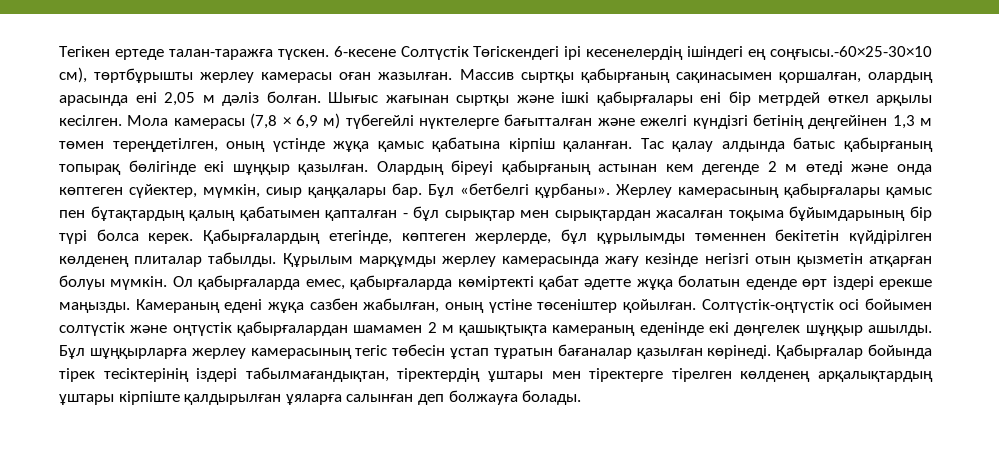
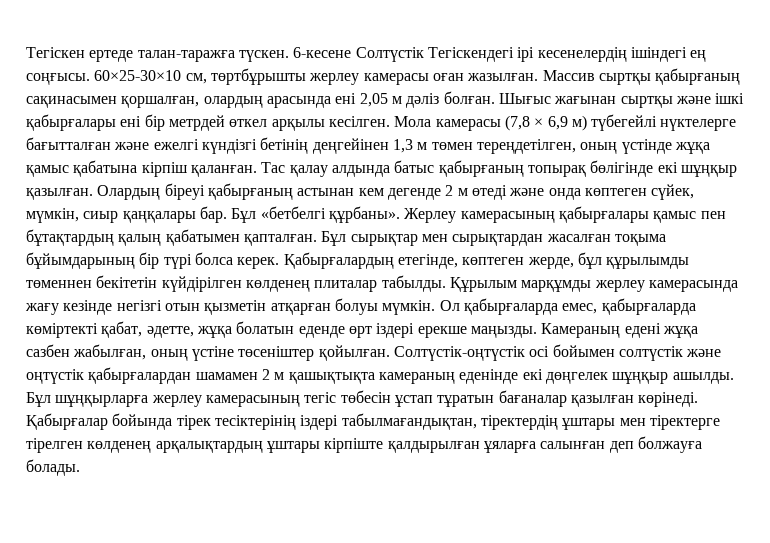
[59,46,110,57] Тегікен -> [26,47,85,58] Тегіскен
[473,46,560,60] Төгіскендегі -> [427,47,514,62] Тегіскендегі
[770,46,932,60] [59,67,87,83] соңғысы.-60×25-30×10 см), -> [26,70,207,85] соңғысы. 60×25-30×10 см,
[129,184,197,198] сүйектер, -> [651,184,695,200] сүйек,
[325,206,440,221] қапталған - бұл -> [243,231,347,246] қапталған. Бұл
[475,233,552,244] жерлерде, -> [527,257,574,269] жерде,
[539,275,632,290] қабат әдетте -> [101,321,194,338] қабат, әдетте,

